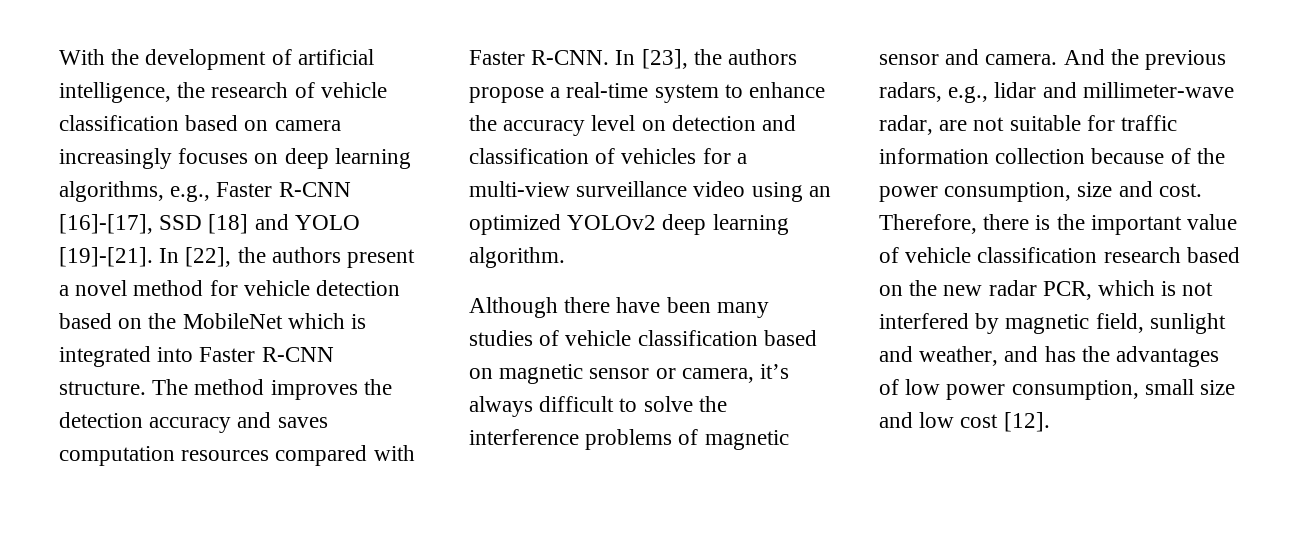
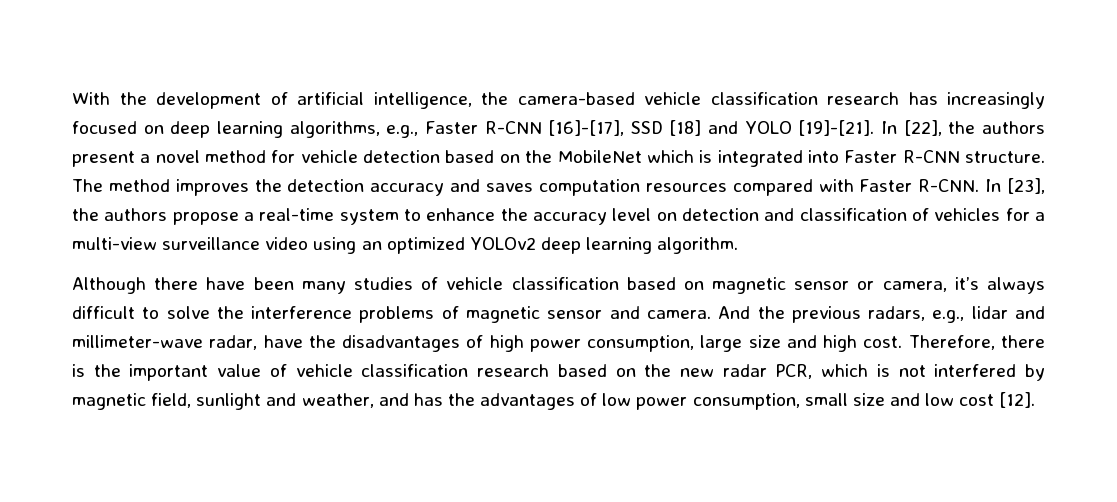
[211,82,387,98] [59,115,341,131] [59,148,249,169] research of vehicle classification based on camera increasingly focuses -> [517,92,1045,109] [72,121,137,134] camera-based vehicle classification research has increasingly focused
[939,115,1178,131] [879,148,1225,164] [879,181,1153,202] are not suitable for traffic information collection because of the power consumption, size and -> [263,335,858,352] have the disadvantages of high power consumption, large size and high

